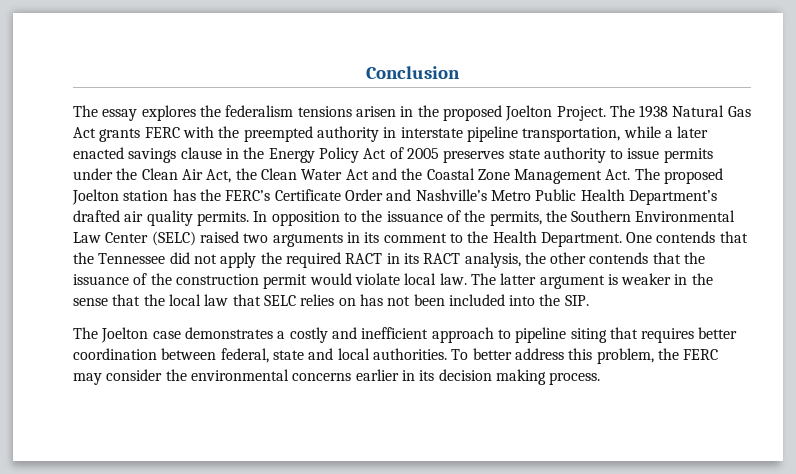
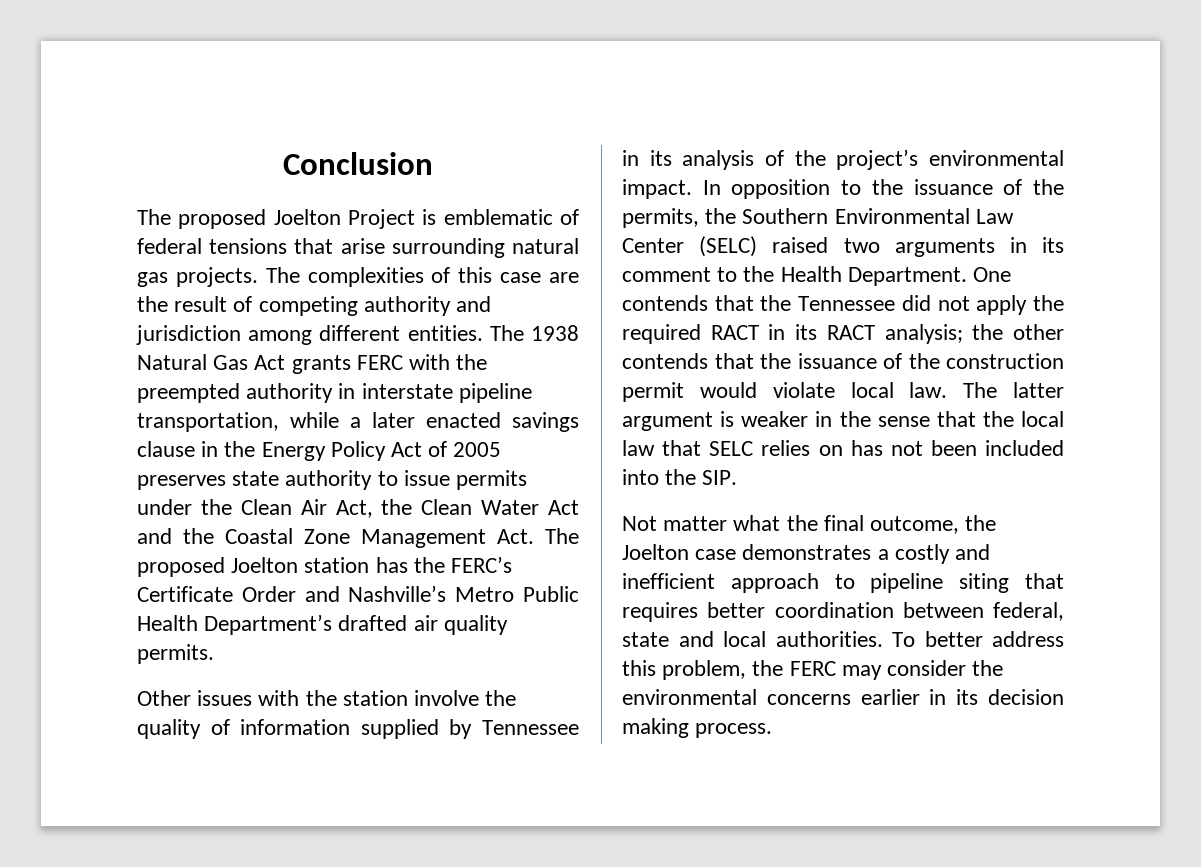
[102,105,606,121] essay explores the federalism tensions arisen in the proposed Joelton Project. -> [178,209,579,229] [137,238,579,258] [137,267,579,287] [137,296,492,316] [136,325,483,345] proposed Joelton Project is emblematic of federal tensions that arise surrounding natural gas projects. The complexities of this case are the result of competing authority and jurisdiction among different entities.
(249, 218) none -> [137,690,517,706] [137,719,579,739] [622,149,1064,170] [622,179,692,199] // Other issues with the station involve the quality of information supplied by Tennessee in its analysis of the project’s environmental impact.
[464,252,521,268] analysis, -> [884,324,963,344] analysis;
[73,327,98,339] The -> [622,515,997,534] Not matter what the final outcome, the

